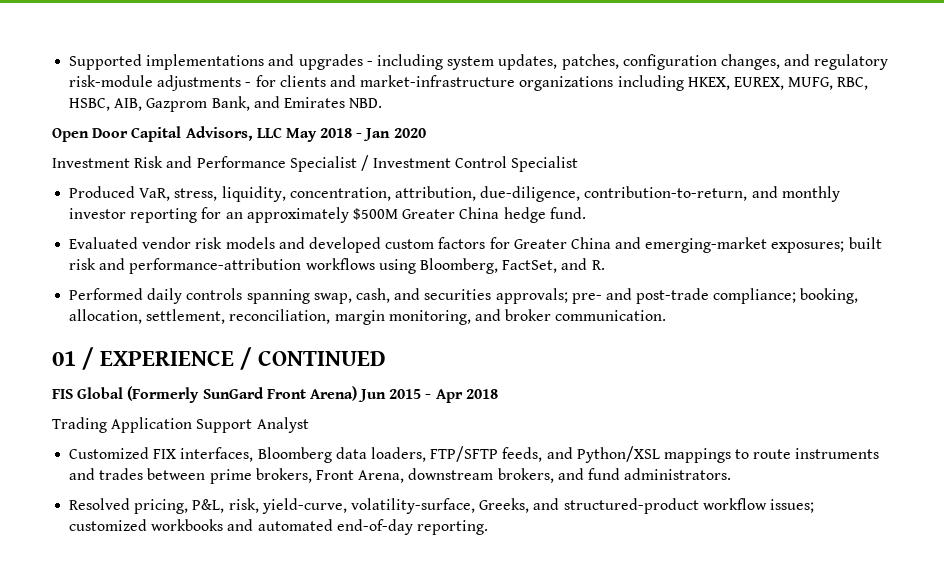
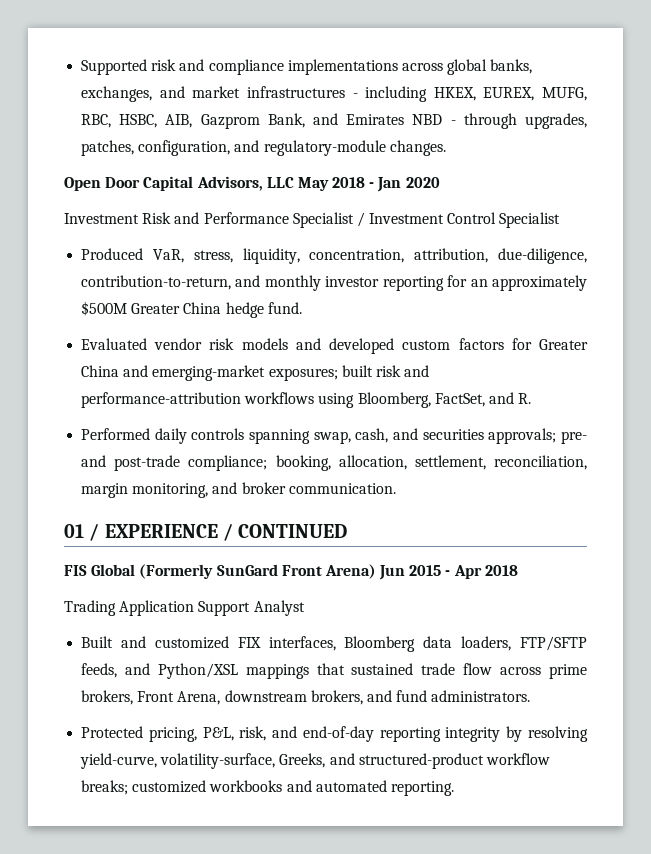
[146,54,889,70] [69,75,614,91] implementations and upgrades - including system updates, patches, configuration changes, and regulatory risk-module adjustments - for clients and market-infrastructure organizations -> [151,59,533,75] [81,86,358,102] risk and compliance implementations across global banks, exchanges, and market infrastructures -
[349,98,383,108] NBD. -> [412,113,587,129] [81,140,446,156] NBD - through upgrades, patches, configuration, and regulatory-module changes.
[69,447,150,459] Customized -> [81,636,229,649] Built and customized
[735,448,880,459] [69,468,206,480] to route instruments and trades between -> [316,663,542,675] that sustained trade flow across
[69,498,131,510] Resolved -> [81,726,144,738] Protected
(259, 505) none -> [272,726,588,742] and end-of-day reporting integrity by resolving
[769,499,814,513] issues; -> [81,780,129,795] breaks;
[336,519,413,535] end-of-day -> (387, 786) none

